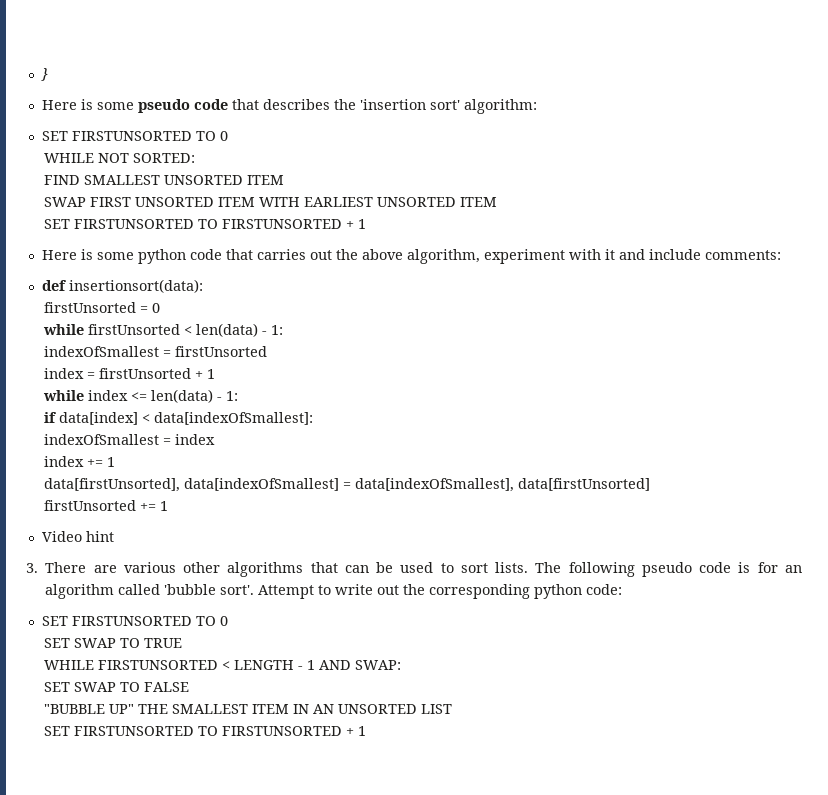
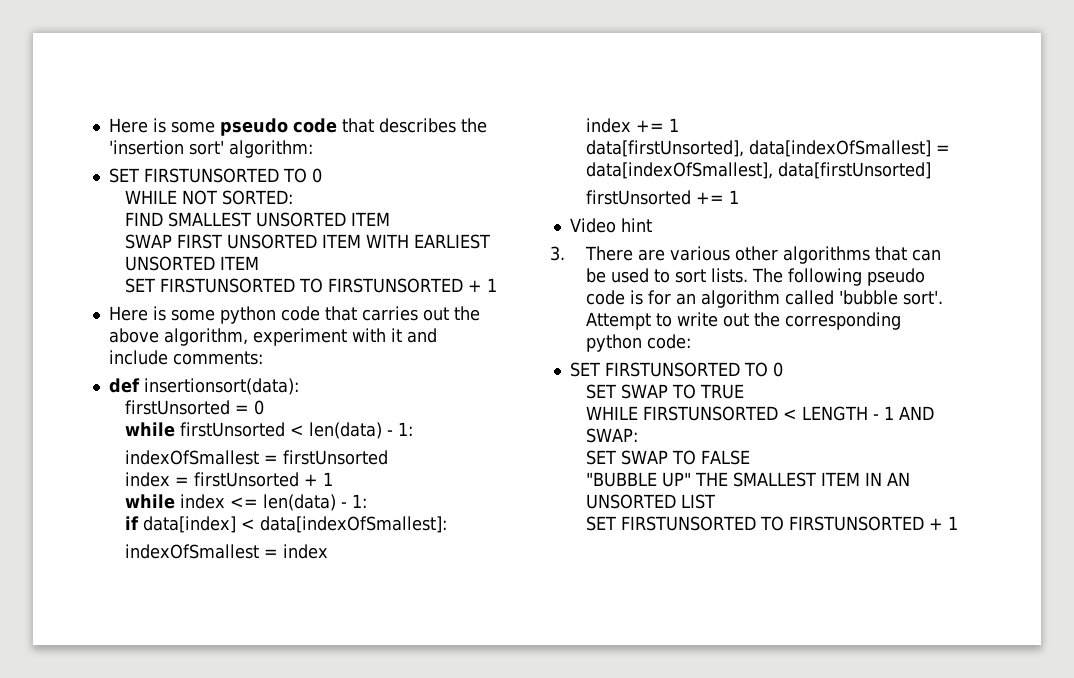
[40,68,48,81] } // -> (108, 125) none

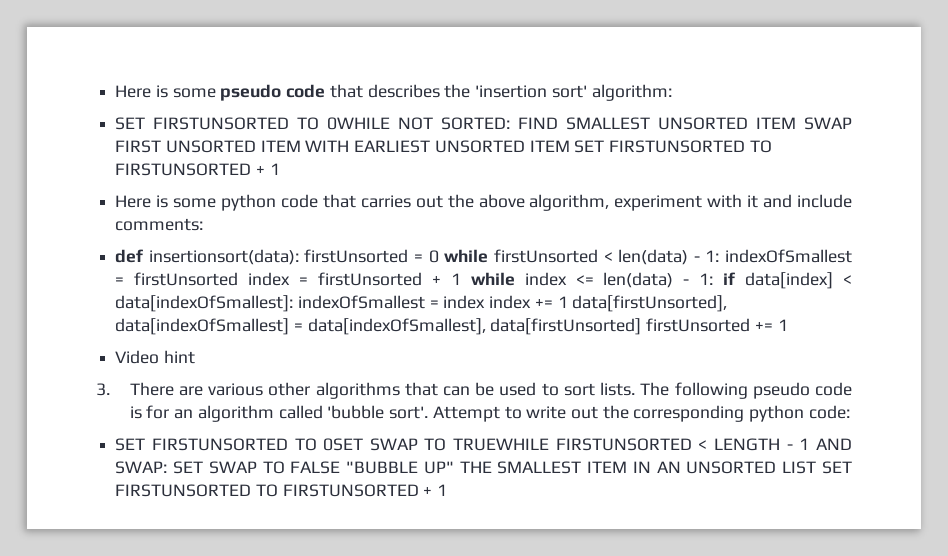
[311,168,322,183] [124,190,177,204] 0 // WHILE -> [327,117,391,130] 0WHILE
(293, 197) // -> (511, 123) none
(390, 219) // -> (797, 123) none
(259, 263) // -> (570, 146) none
(299, 386) // -> (299, 257) none
(264, 407) // -> (439, 256) none
(413, 429) // -> (720, 256) none
(388, 457) // -> (239, 279) none
(333, 479) // -> (461, 279) none
(367, 501) // -> (714, 279) none
(447, 524) // -> (294, 303) none
(328, 551) // -> (486, 302) none
(679, 125) // -> (568, 302) none
(931, 170) // -> (642, 326) none
[772,362,783,377] [585,384,744,399] [585,406,638,420] 0 // SET SWAP TO TRUE // WHILE -> [323,438,550,451] 0SET SWAP TO TRUEWHILE
(638, 435) // -> (168, 467) none
(750, 457) // -> (341, 467) none
(715, 501) // -> (817, 467) none

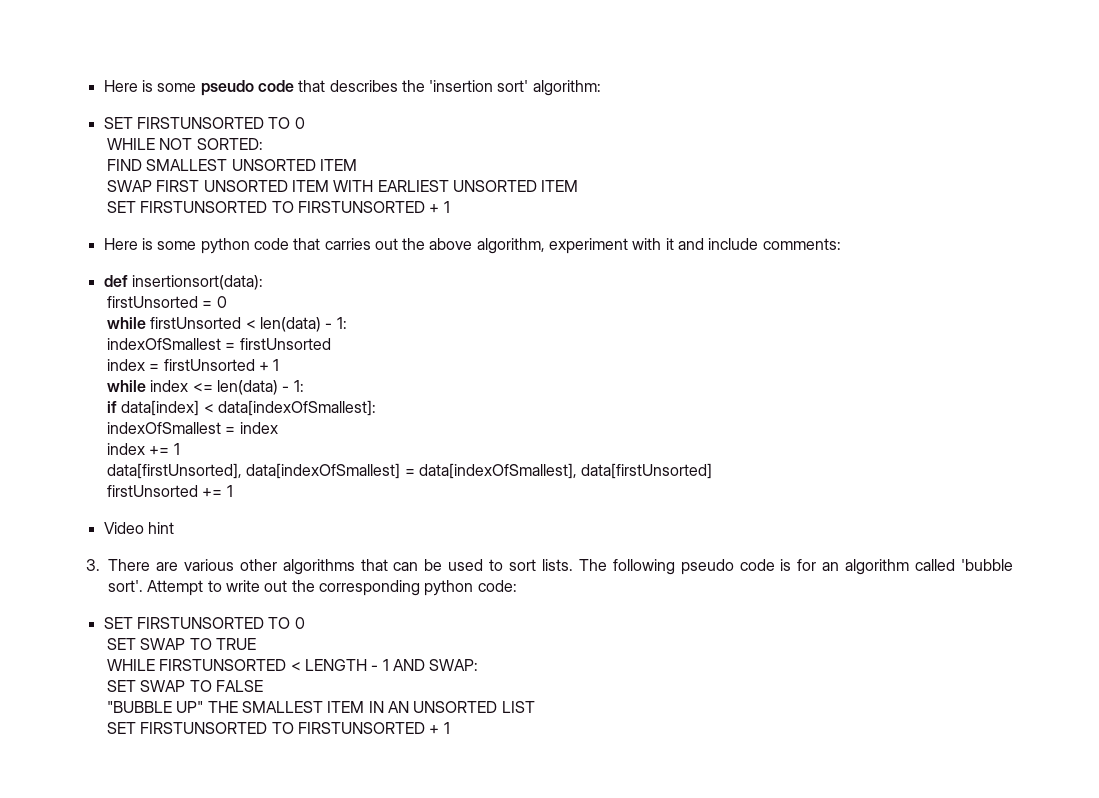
[327,117,391,130] 0WHILE -> [294,117,305,129] [107,138,156,150] 0 // WHILE
(511, 123) none -> (263, 144) //
(797, 123) none -> (358, 165) //
(570, 146) none -> (579, 186) //
(299, 257) none -> (263, 282) //
(439, 256) none -> (227, 302) //
(720, 256) none -> (347, 323) //
(239, 279) none -> (331, 344) //
(461, 279) none -> (280, 365) //
(714, 279) none -> (304, 386) //
(294, 303) none -> (377, 408) //
(486, 302) none -> (278, 428) //
(568, 302) none -> (180, 449) //
(642, 326) none -> (713, 471) //
[323,438,550,451] 0SET SWAP TO TRUEWHILE -> [294,617,305,629] [107,638,257,650] [107,659,156,671] 0 // SET SWAP TO TRUE // WHILE
(168, 467) none -> (479, 665) //
(341, 467) none -> (264, 686) //
(817, 467) none -> (535, 707) //

